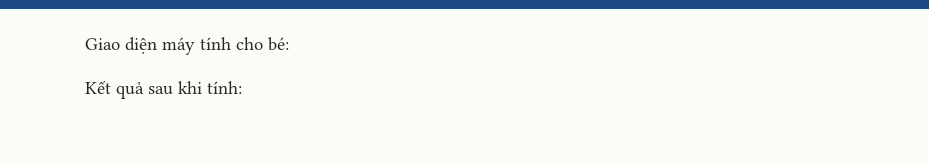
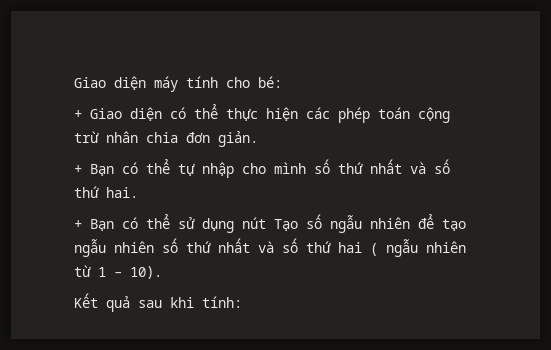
(289, 44) none -> [74,104,450,123] [74,131,258,147] [74,159,450,178] [74,186,138,198] [74,214,466,233] [74,238,466,257] [74,265,162,279] // + Giao diện có thể thực hiện các phép toán cộng trừ nhân chia đơn giản. // + Bạn có thể tự nhập cho mình số thứ nhất và số thứ hai. // + Bạn có thể sử dụng nút Tạo số ngẫu nhiên để tạo ngẫu nhiên số thứ nhất và số thứ hai ( ngẫu nhiên từ 1 – 10).

